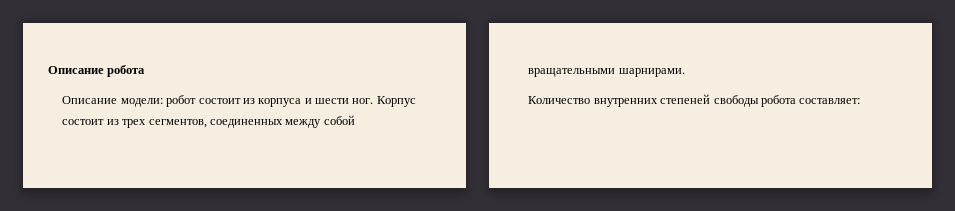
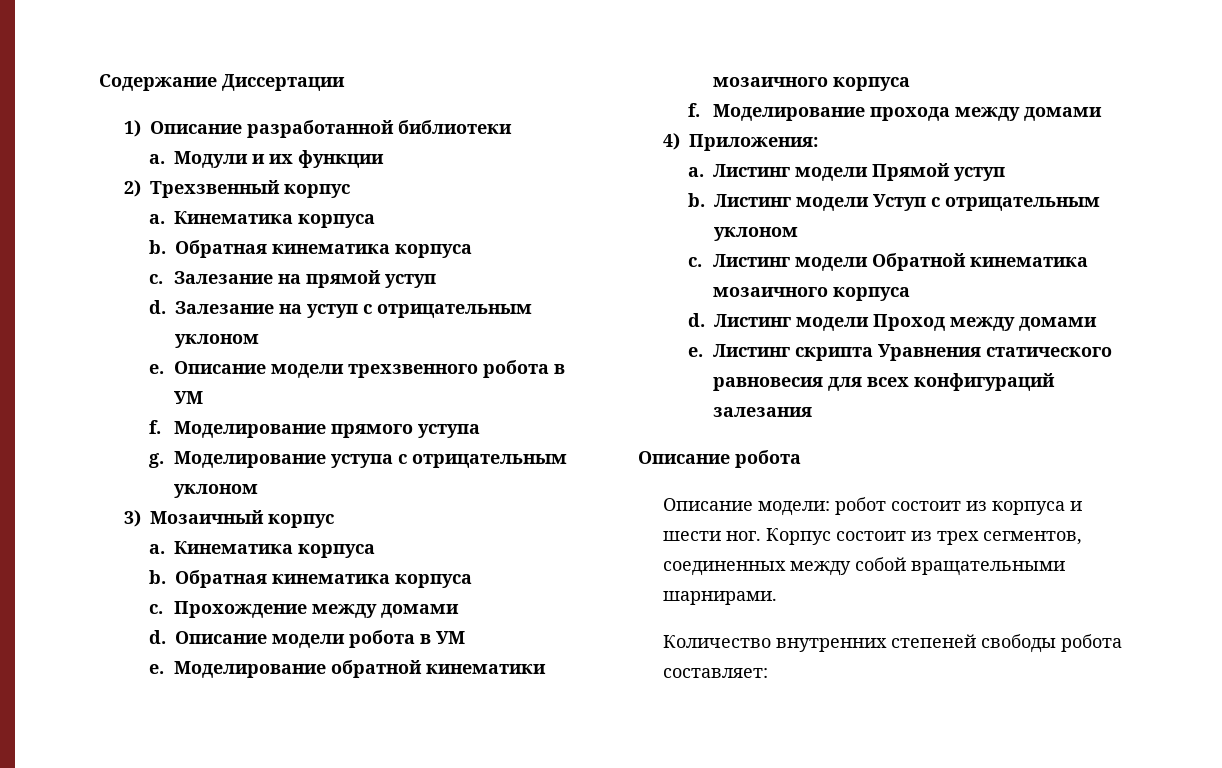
(48, 70) none -> [99,74,345,91] [123,120,512,138] [148,150,384,168] [123,180,350,198] [148,211,375,228] [148,240,472,258] [148,270,436,288] [148,300,532,318] [174,334,259,348] [148,360,565,378] [173,391,203,404] [148,420,480,438] [148,451,567,468] [173,484,258,498] [123,510,334,528] [148,541,375,558] [148,570,472,588] [148,601,459,618] [148,630,465,648] [148,660,546,678] [712,77,910,91] [687,103,1102,121] [662,133,818,151] [687,163,1005,181] [687,193,1100,211] [713,227,798,241] [687,253,1088,271] [712,287,910,301] [687,313,1097,331] [687,344,1112,361] [712,373,1055,391] [712,407,812,417] Содержание Диссертации // 1) Описание разработанной библиотеки // a. Модули и их функции // 2) Трехзвенный корпус // a. Кинематика корпуса // b. Обратная кинематика корпуса // c. Залезание на прямой уступ // d. Залезание на уступ с отрицательным уклоном // e. Описание модели трехзвенного робота в УМ // f. Моделирование прямого уступа // g. Моделирование уступа с отрицательным уклоном // 3) Мозаичный корпус // a. Кинематика корпуса // b. Обратная кинематика корпуса // c. Прохождение между домами // d. Описание модели робота в УМ // e. Моделирование обратной кинематики мозаичного корпуса // f. Моделирование прохода между домами // 4) Приложения: // a. Листинг модели Прямой уступ // b. Листинг модели Уступ с отрицательным уклоном // c. Листинг модели Обратной кинематика мозаичного корпуса // d. Листинг модели Проход между домами // e. Листинг скрипта Уравнения статического равновесия для всех конфигураций залезания //

